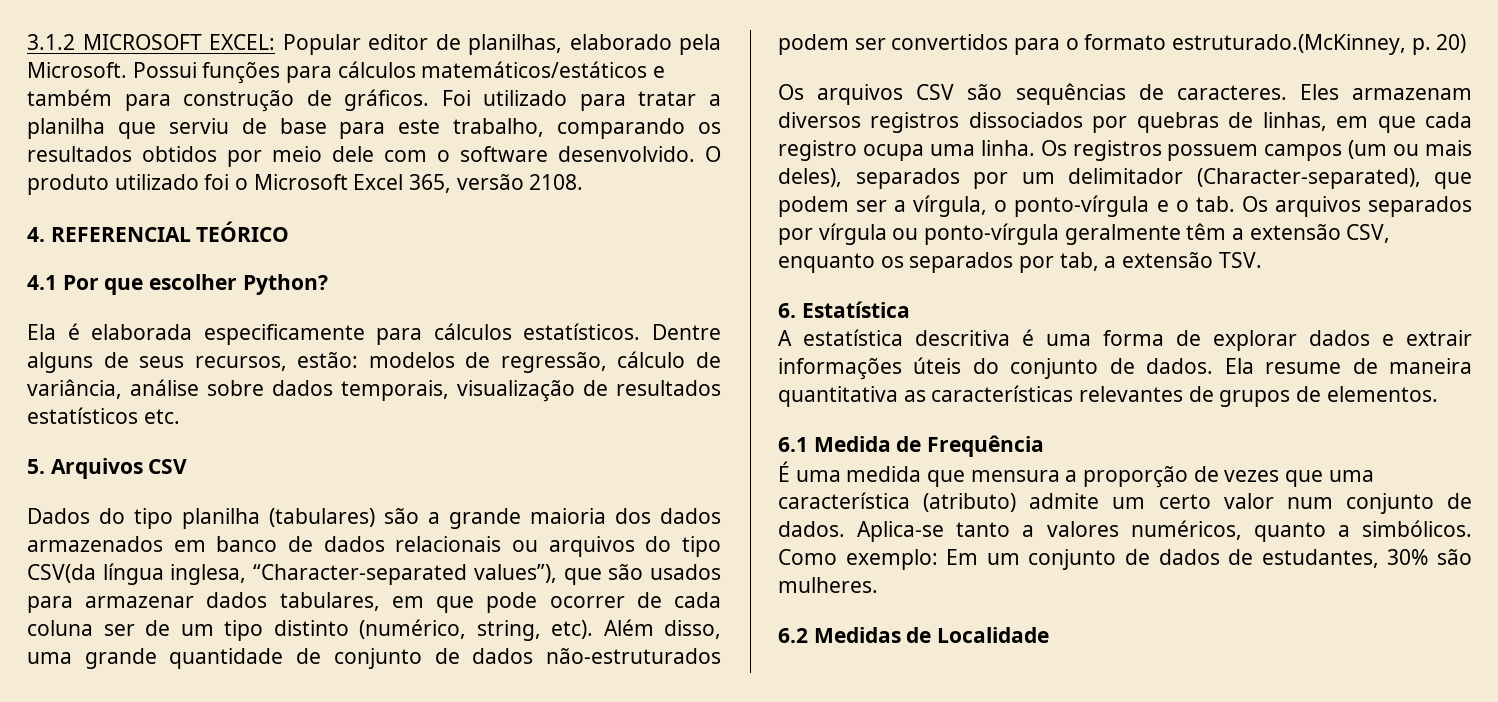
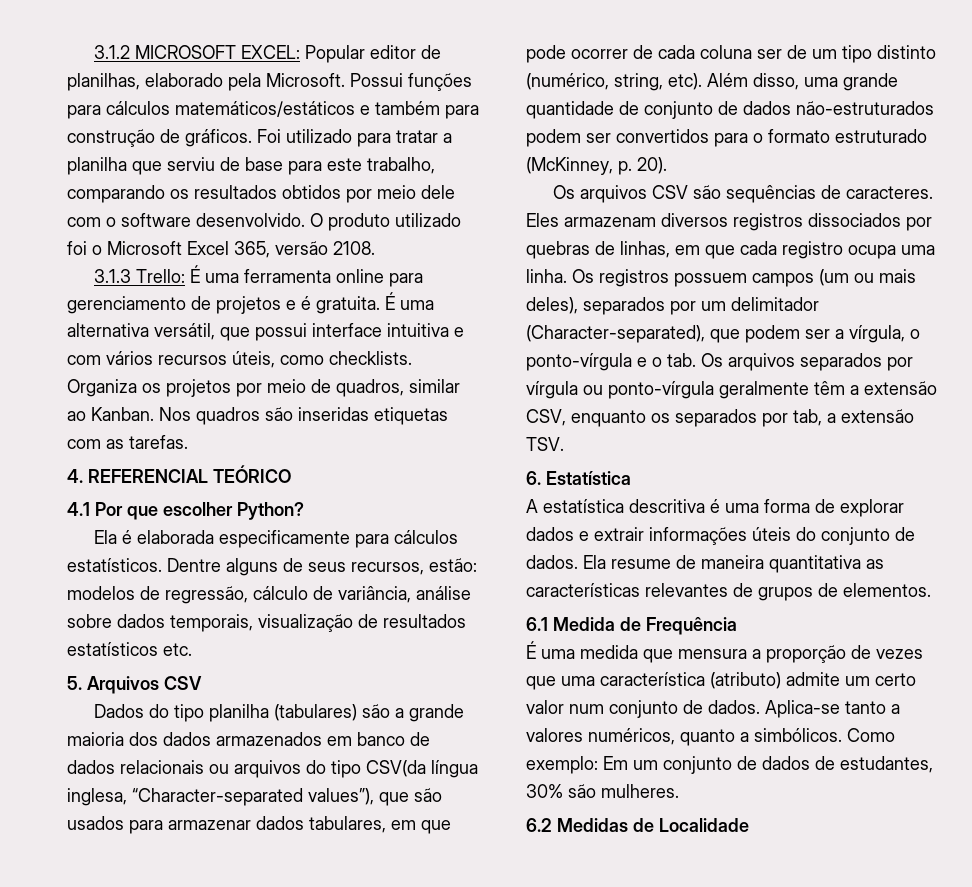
(584, 182) none -> [93,265,423,287] [67,292,434,314] [67,323,464,341] [67,351,412,368] [67,379,460,397] [67,407,448,425] [67,435,188,449] // 3.1.3 Trello: É uma ferramenta online para gerenciamento de projetos e é gratuita. É uma alternativa versátil, que possui interface intuitiva e com vários recursos úteis, como checklists. Organiza os projetos por meio de quadros, similar ao Kanban. Nos quadros são inseridas etiquetas com as tarefas.
[1172,34,1467,55] estruturado.(McKinney, p. 20) -> [835,129,927,143] [526,157,667,175] estruturado (McKinney, p. 20).

